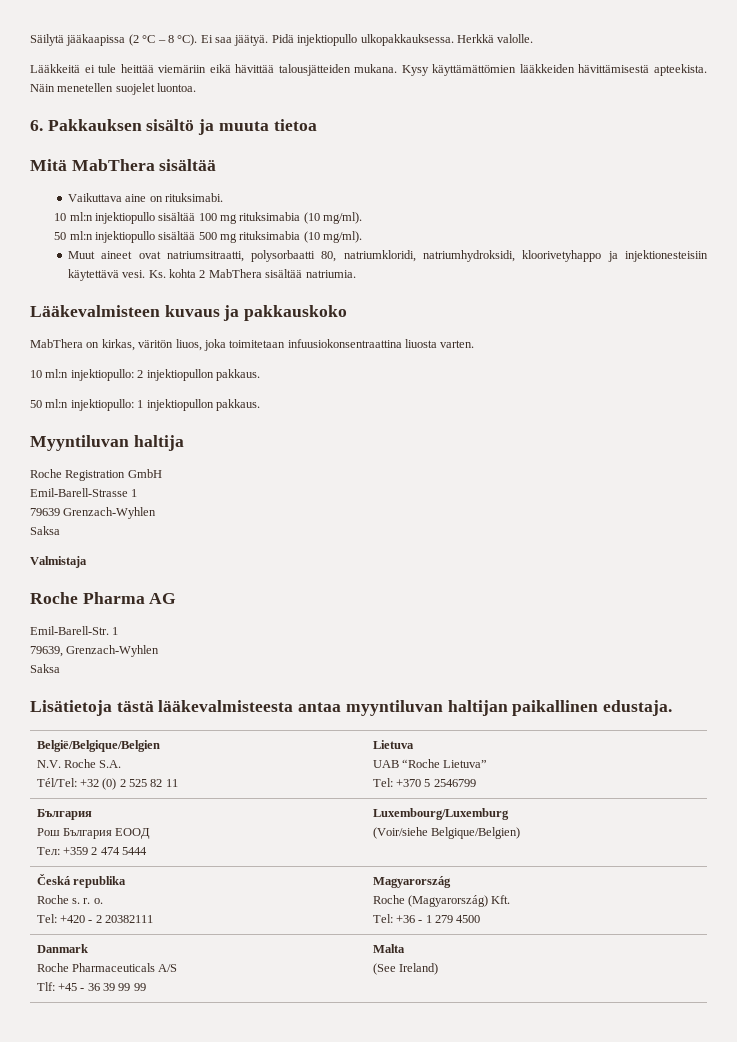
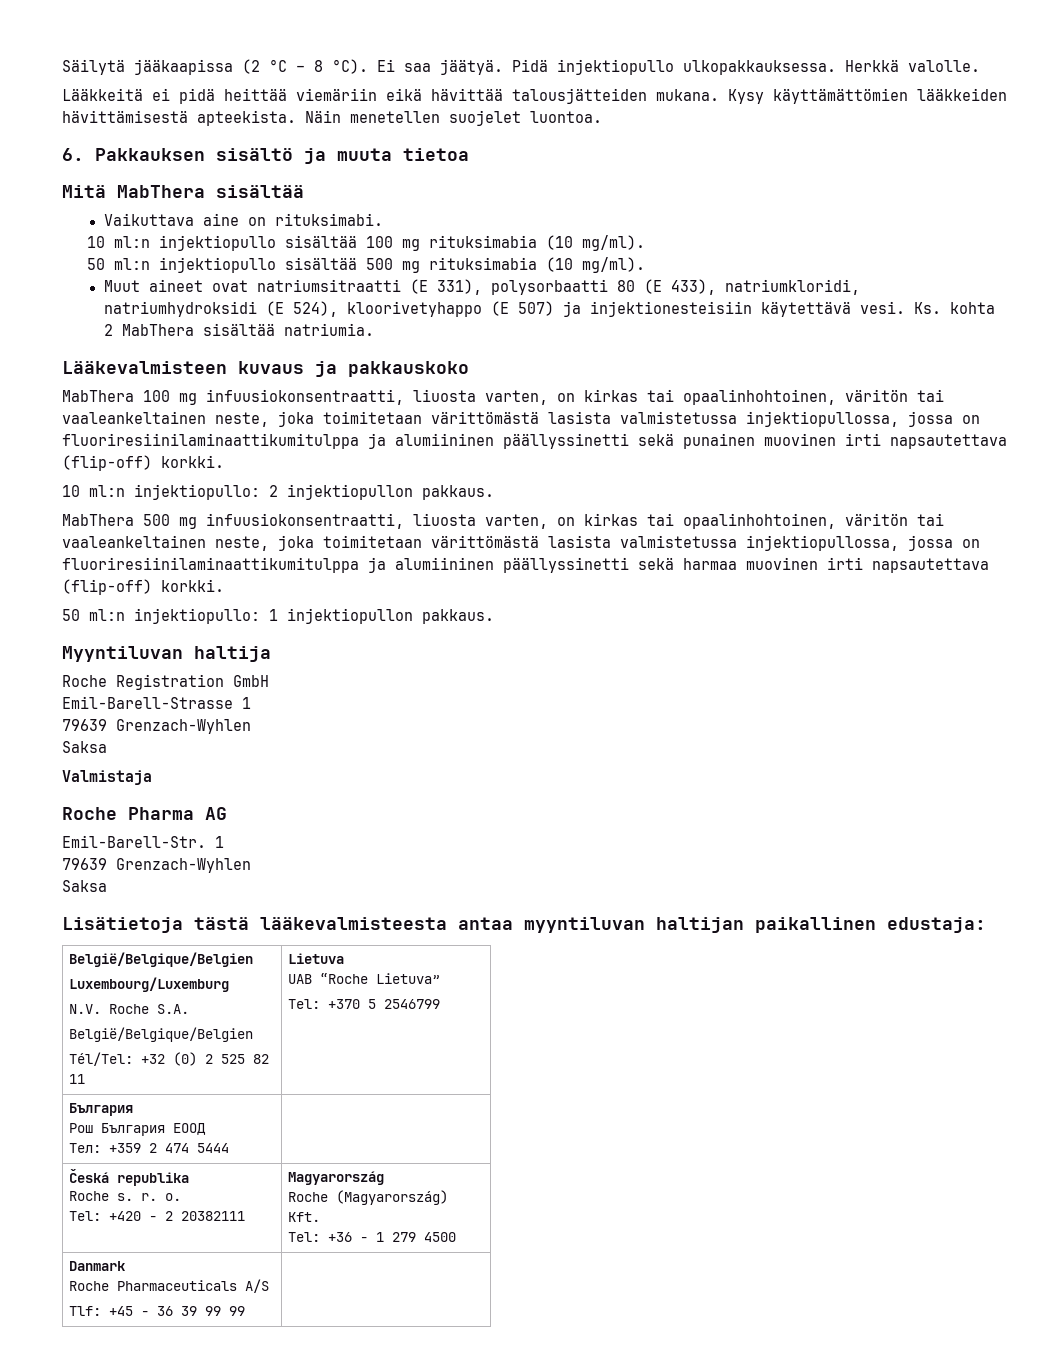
[98,64,117,73] tule -> [179,88,215,104] pidä
[166,250,602,262] natriumsitraatti, polysorbaatti 80, natriumkloridi, natriumhydroksidi, kloorivetyhappo -> [256,279,860,295] [103,301,554,317] natriumsitraatti (E 331), polysorbaatti 80 (E 433), natriumkloridi, natriumhydroksidi (E 524), kloorivetyhappo (E 507)
[86,339,475,351] on kirkas, väritön liuos, joka toimitetaan infuusiokonsentraattina liuosta varten. -> [143,389,944,405] [62,411,980,427] [62,433,1007,449] [62,455,224,471] 100 mg infuusiokonsentraatti, liuosta varten, on kirkas tai opaalinhohtoinen, väritön tai vaaleankeltainen neste, joka toimitetaan värittömästä lasista valmistetussa injektiopullossa, jossa on fluoriresiinilaminaattikumitulppa ja alumiininen päällyssinetti sekä punainen muovinen irti napsautettava (flip-off) korkki.
(260, 375) none -> [62,513,944,529] [62,535,980,551] [62,557,989,573] [62,579,224,595] // MabThera 500 mg infuusiokonsentraatti, liuosta varten, on kirkas tai opaalinhohtoinen, väritön tai vaaleankeltainen neste, joka toimitetaan värittömästä lasista valmistetussa injektiopullossa, jossa on fluoriresiinilaminaattikumitulppa ja alumiininen päällyssinetti sekä harmaa muovinen irti napsautettava (flip-off) korkki.
[30,646,63,657] 79639, -> [62,858,107,870] 79639
[603,700,673,716] [36,740,160,752] edustaja. // België/Belgique/Belgien -> [887,917,986,933] [69,952,254,967] [69,977,230,992] edustaja: // België/Belgique/Belgien // Luxembourg/Luxemburg
(122, 764) none -> [69,1027,254,1042] // België/Belgique/Belgien
[372,808,509,820] [372,827,520,839] Luxembourg/Luxemburg // (Voir/siehe Belgique/Belgien) -> (230, 1148) none
[372,944,405,953] [372,963,438,975] Malta // (See Ireland) -> (246, 1311) none

